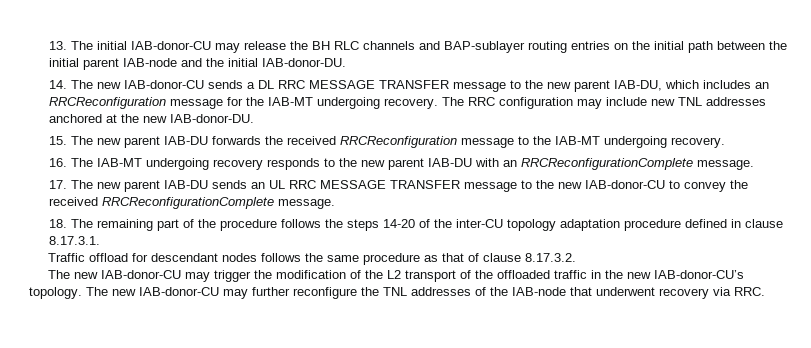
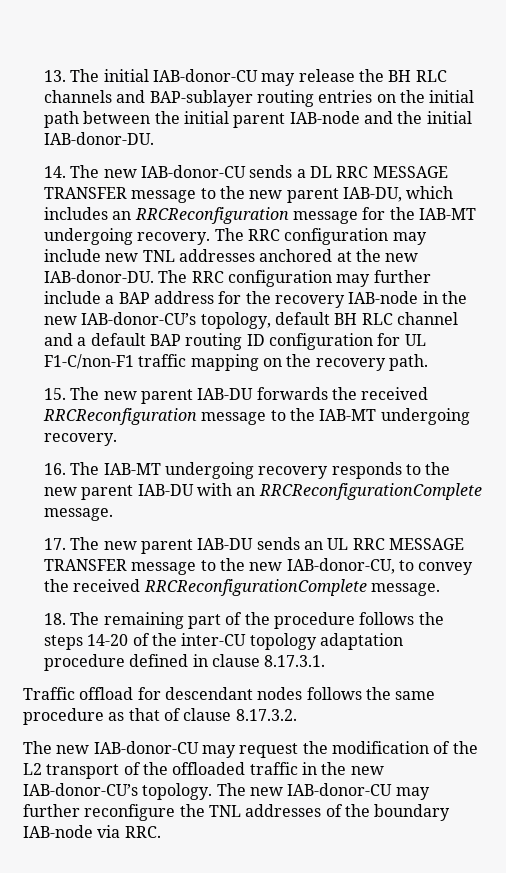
(255, 118) none -> [158,270,431,287] [44,291,467,308] [44,312,458,329] [44,333,426,350] [44,354,428,371] The RRC configuration may further include a BAP address for the recovery IAB-node in the new IAB-donor-CU’s topology, default BH RLC channel and a default BAP routing ID configuration for UL F1-C/non-F1 traffic mapping on the recovery path.
[585,180,666,189] IAB-donor-CU -> [286,558,395,574] IAB-donor-CU,
[213,270,251,282] trigger -> [239,743,299,758] request
[512,287,709,299] IAB-node that underwent recovery -> [374,804,451,821] [23,825,93,838] boundary IAB-node

